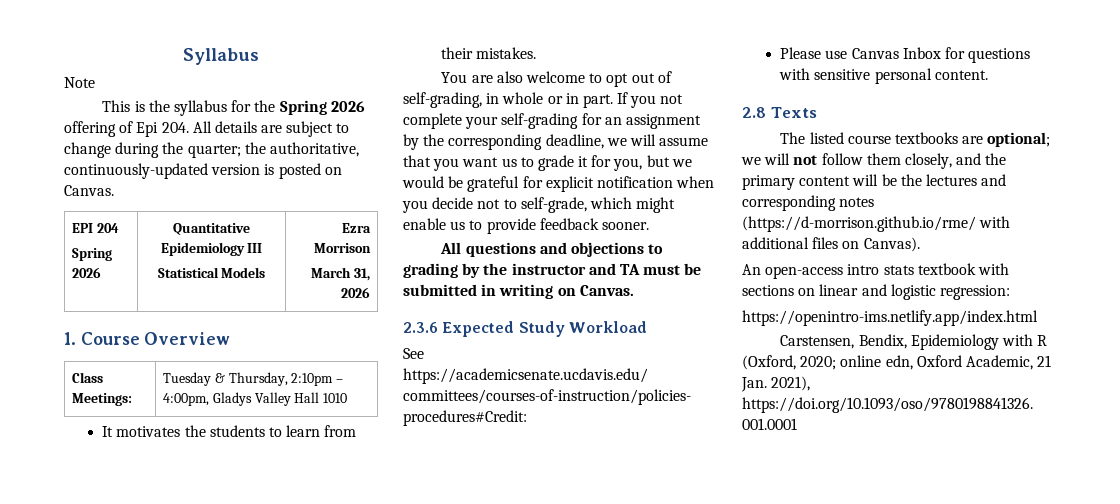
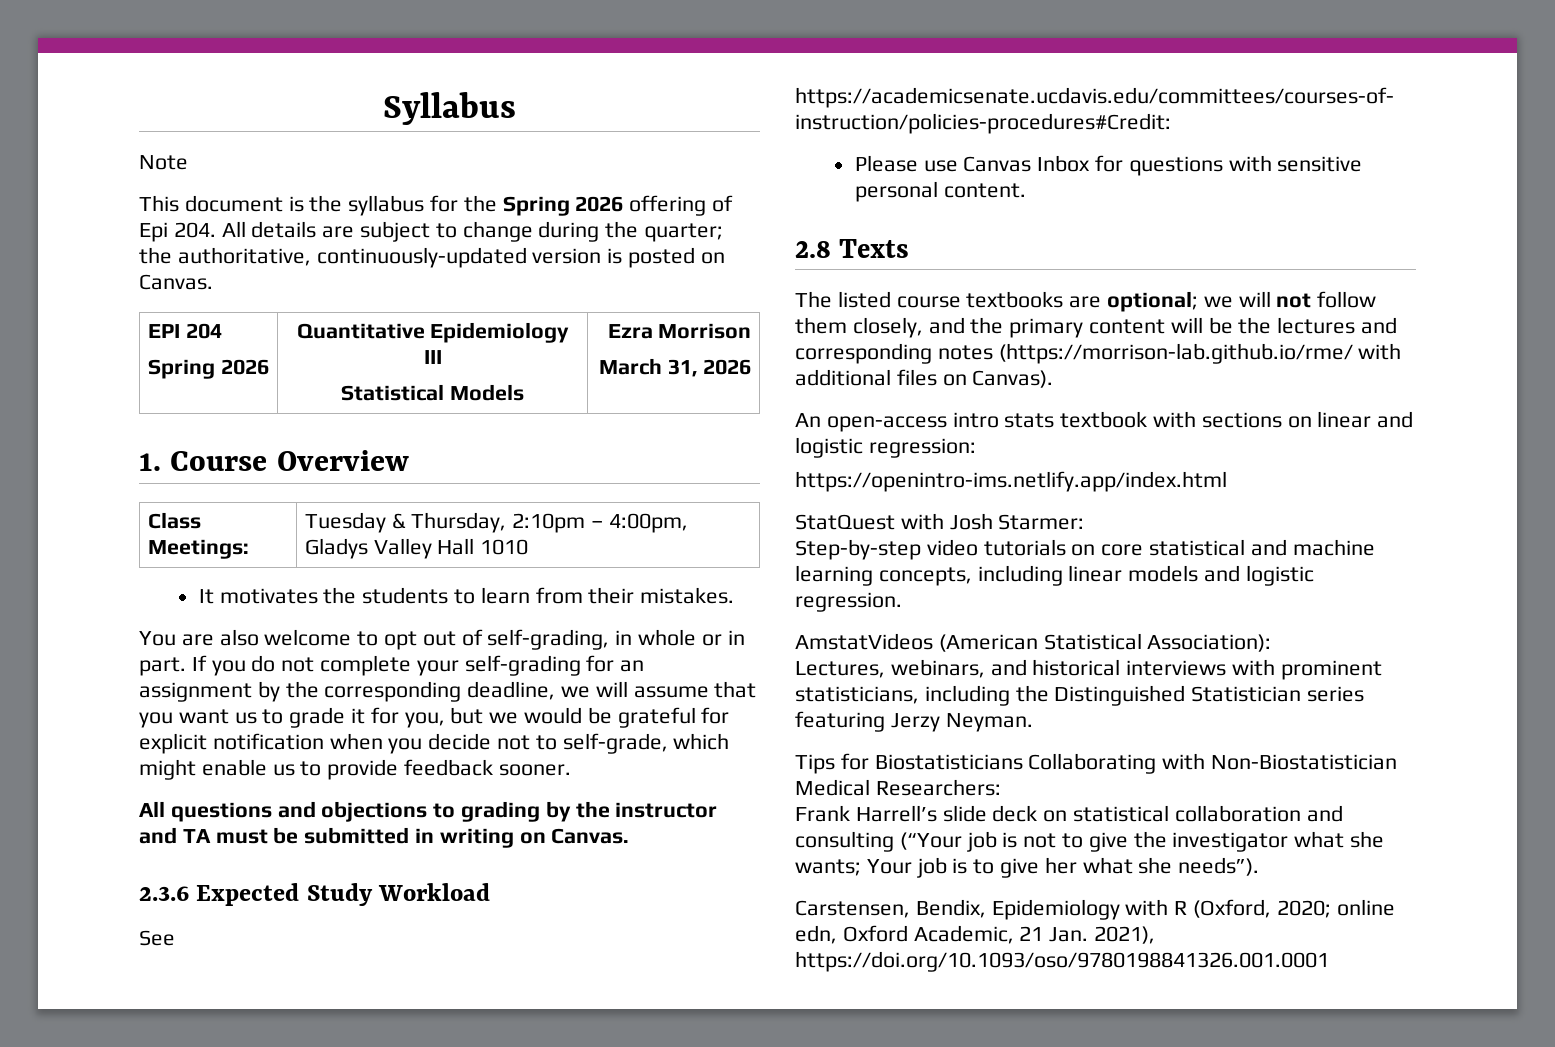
(131, 106) none -> [184,195,283,212] document
(657, 101) none -> [251,655,276,672] do
[742,216,976,232] (https://d-morrison.github.io/rme/ -> [998,343,1353,364] (https://morrison-lab.github.io/rme/
(1038, 318) none -> [795,513,1085,530] [795,539,1375,560] [795,565,1314,586] [795,592,902,612] [795,633,1272,652] [795,659,1382,680] [795,685,1365,706] [795,711,1033,732] [795,753,1398,774] [795,779,1001,796] [795,805,1343,822] [795,831,1385,852] [795,857,1260,878] // StatQuest with Josh Starmer: // Step-by-step video tutorials on core statistical and machine learning concepts, including linear models and logistic regression. // AmstatVideos (American Statistical Association): // Lectures, webinars, and historical interviews with prominent statisticians, including the Distinguished Statistician series featuring Jerzy Neyman. // Tips for Biostatisticians Collaborating with Non-Biostatistician Medical Researchers: // Frank Harrell’s slide deck on statistical collaboration and consulting (“Your job is not to give the investigator what she wants; Your job is to give her what she needs”).

